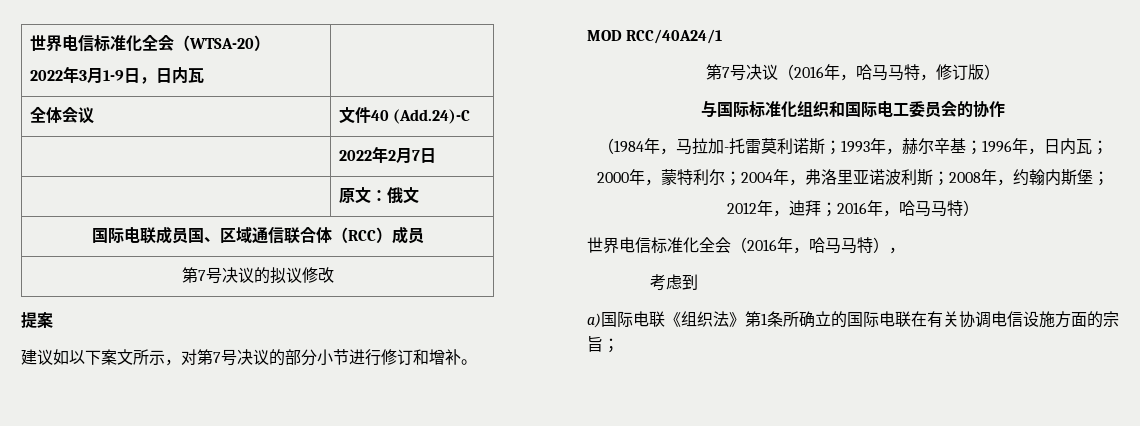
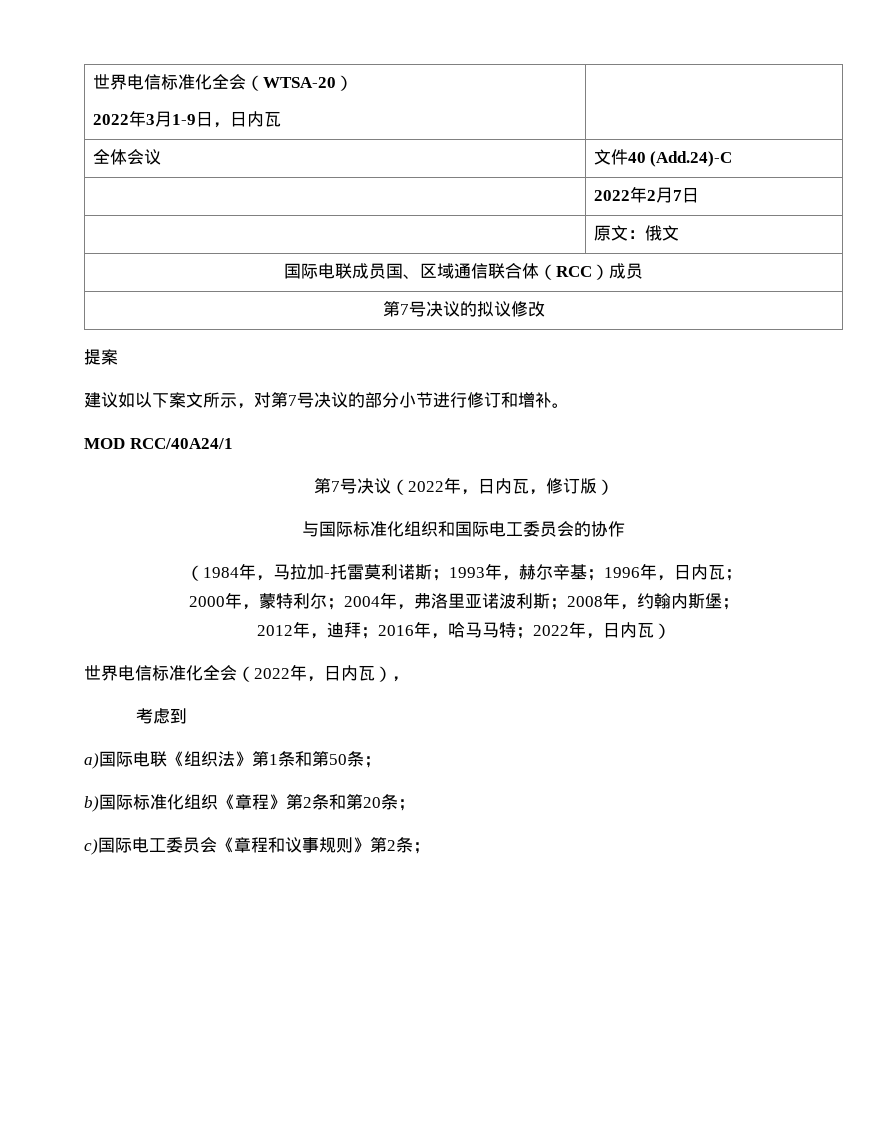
[794,64,920,81] 2016年，哈马马特 -> [407,477,529,495] 2022年，日内瓦
(963, 208) none -> [515,621,654,639] ；2022年，日内瓦
[747,237,873,254] 2016年，哈马马特 -> [254,664,375,682] 2022年，日内瓦
[783,311,1119,328] [587,336,603,352] 所确立的国际电联在有关协调电信设施方面的宗旨 -> [295,751,381,768] [84,794,415,812] [84,837,413,855] 和第50条； // b)国际标准化组织《章程》第2条和第20条； // c)国际电工委员会《章程和议事规则》第2条

